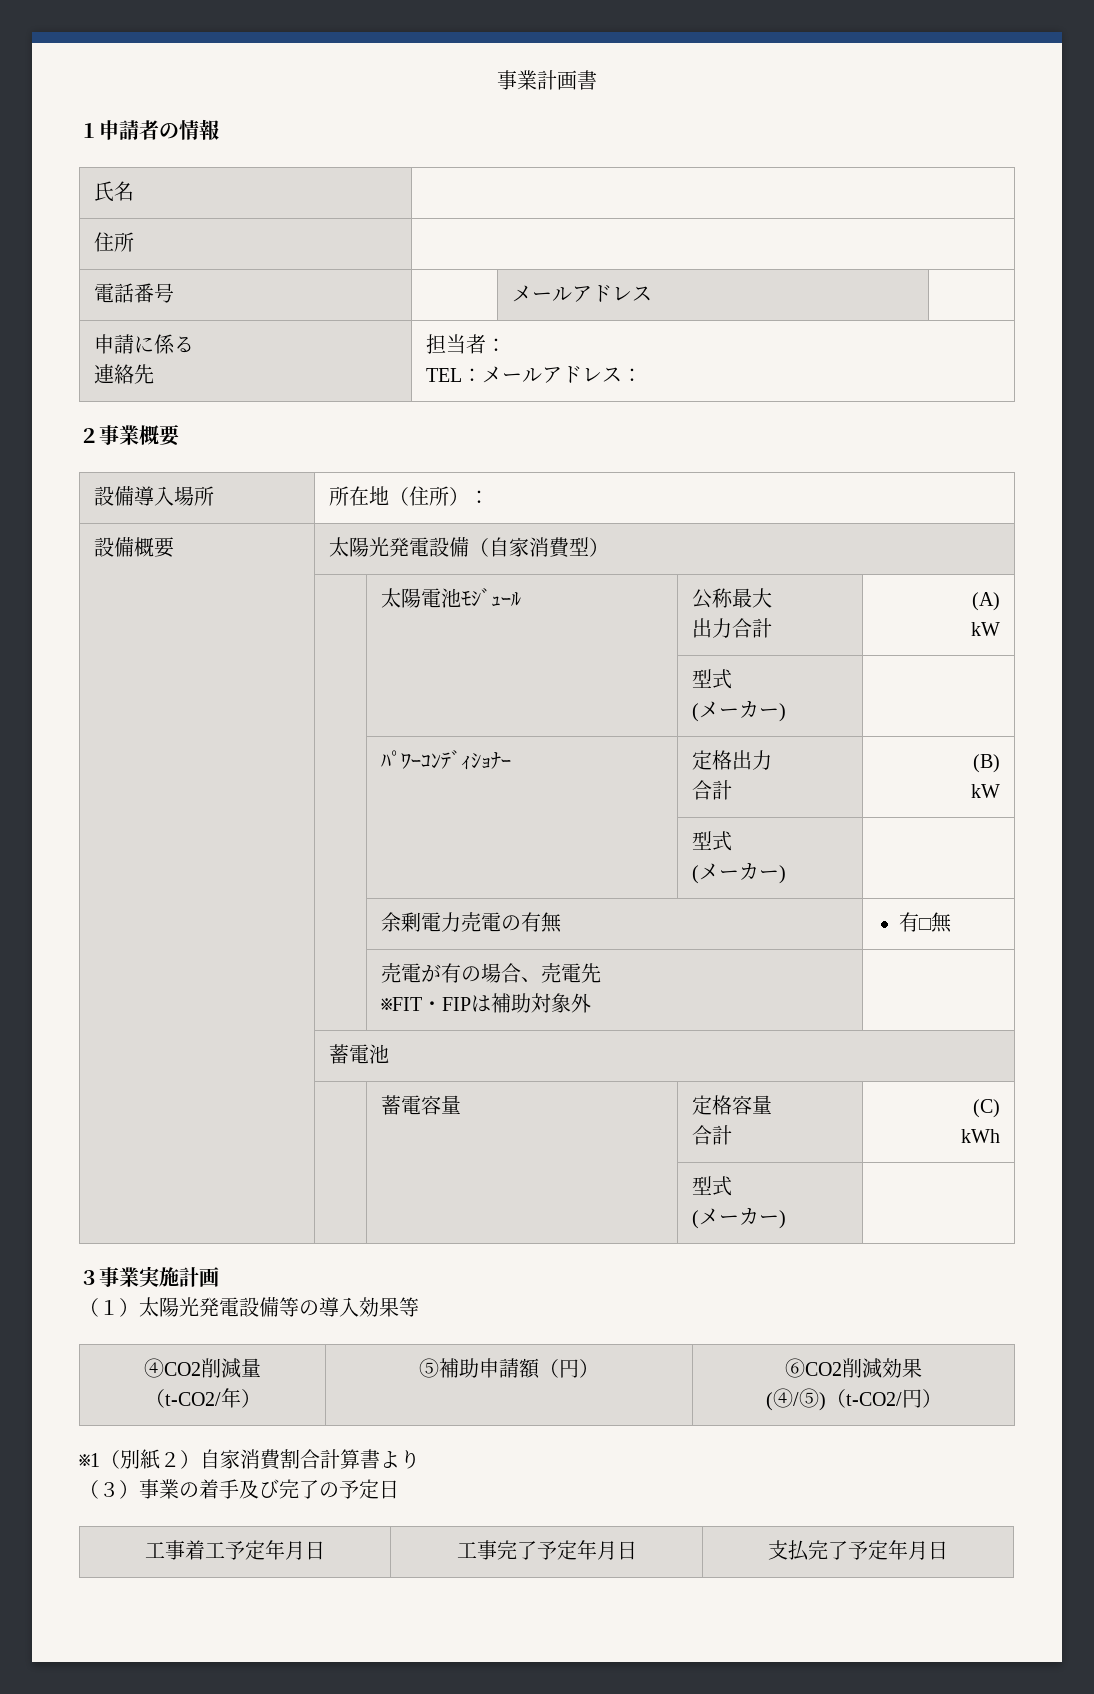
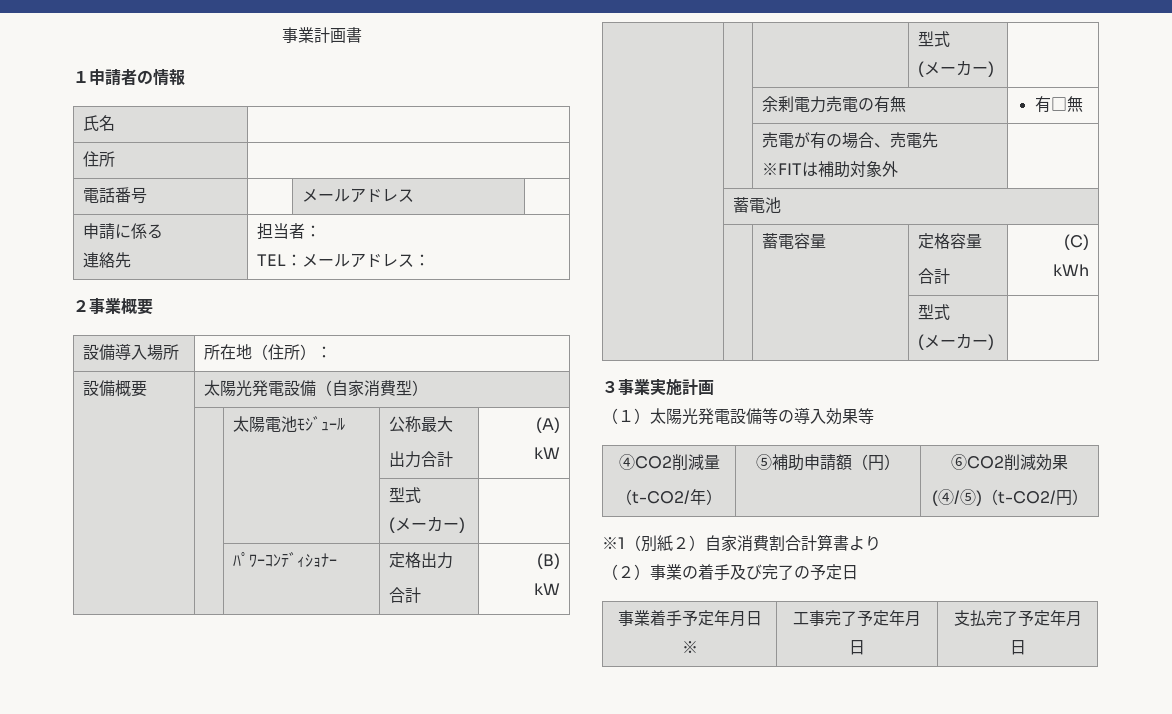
[422,997,472,1011] ・FIP -> (803, 169) none
[99,1482,119,1497] ３ -> [618,566,634,578] ２
[145,1540,325,1560] 工事着工予定年月日 -> [617,610,762,627] [681,641,698,653] 事業着手予定年月日※

